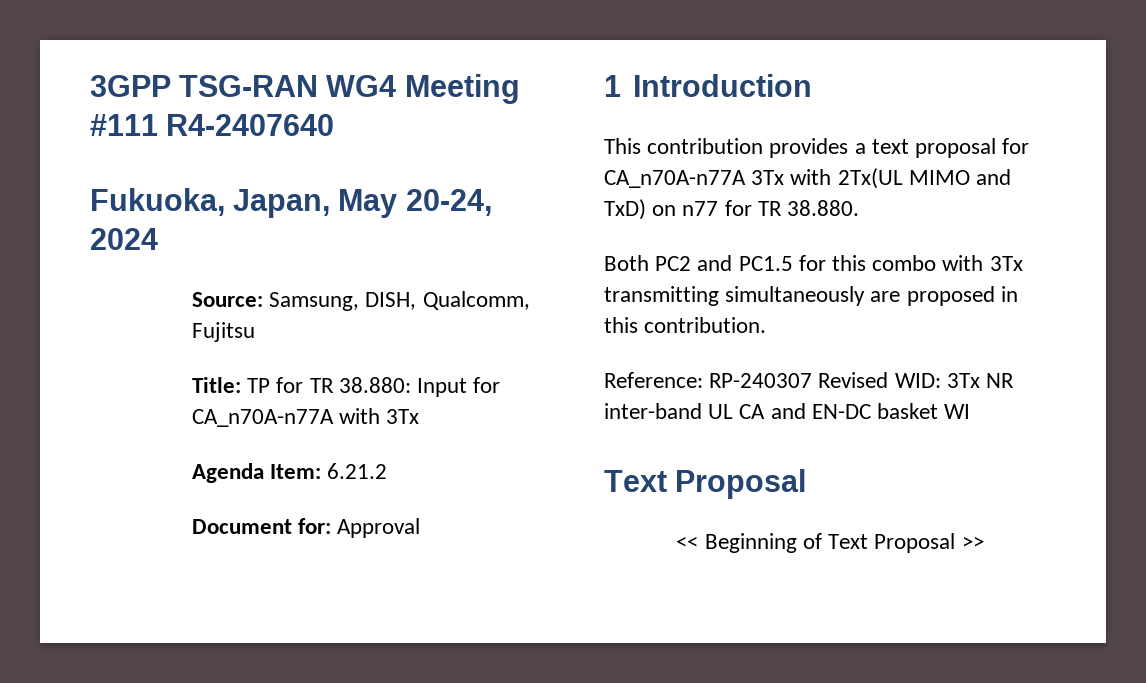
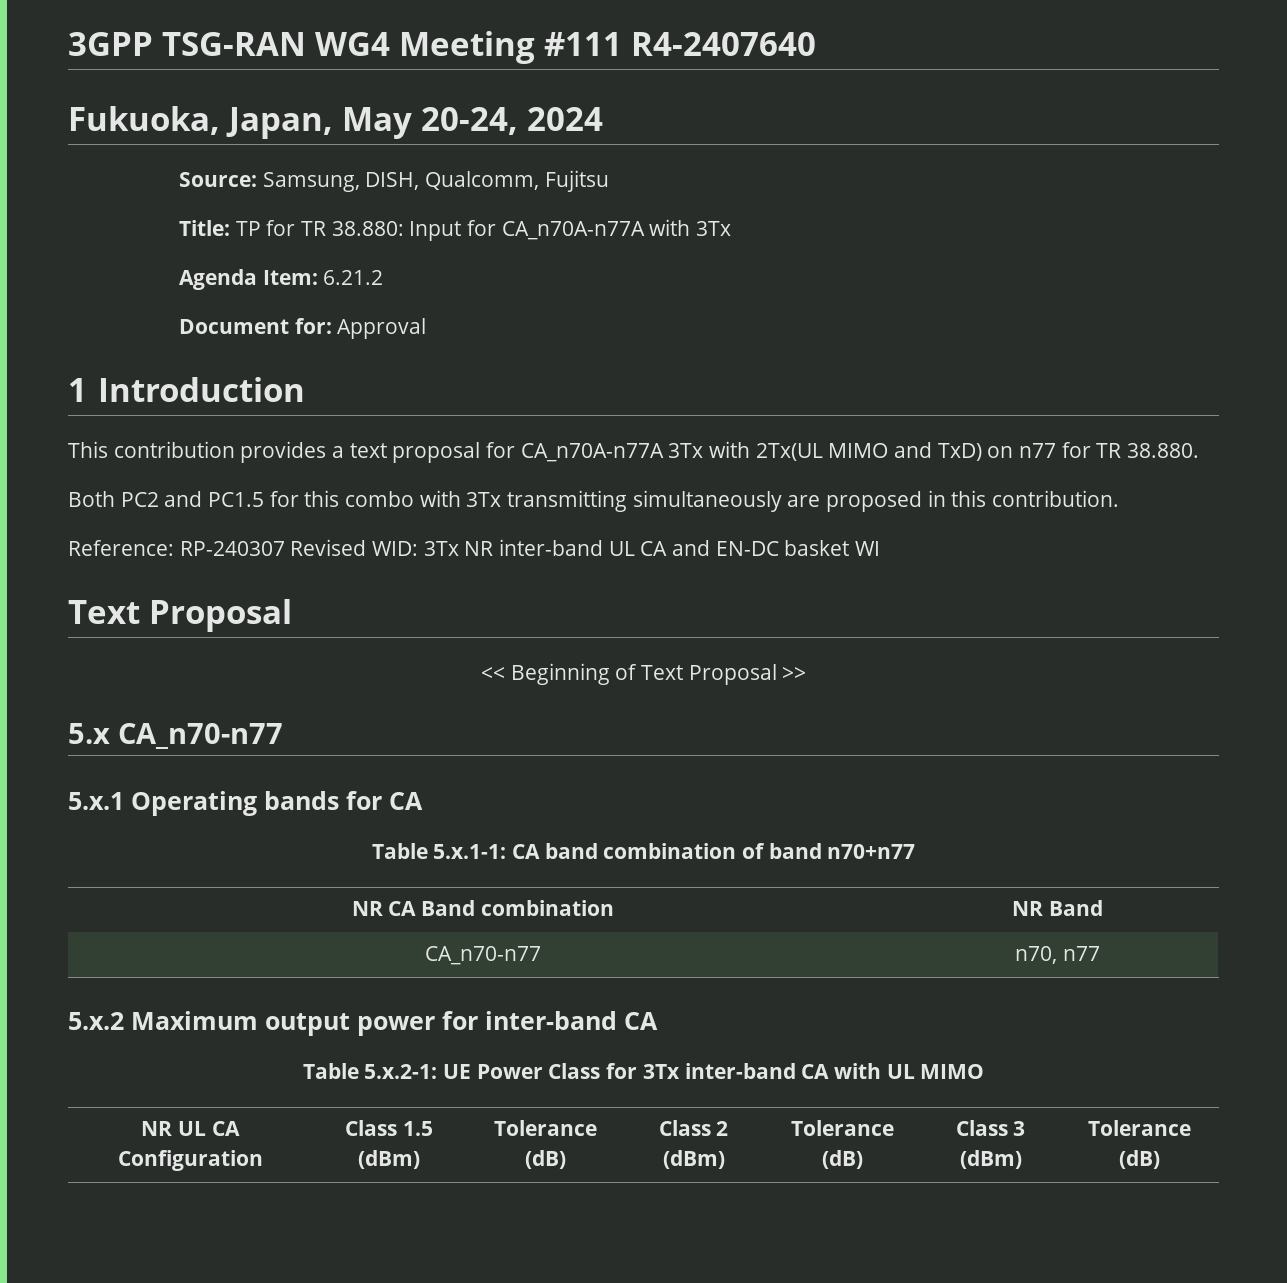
(984, 542) none -> [68,723,283,749] [68,791,423,816] [371,843,916,859] [351,900,614,916] [1012,900,1103,916] [424,946,541,965] [1015,946,1100,964] [68,1011,658,1036] [302,1063,985,1079] [141,1121,240,1136] [117,1150,263,1171] [345,1120,433,1136] [358,1150,420,1169] [493,1120,597,1136] [524,1150,566,1169] [658,1120,729,1136] [662,1150,725,1169] [790,1120,894,1136] [821,1150,863,1169] [955,1120,1026,1136] [959,1150,1022,1169] [1088,1120,1192,1136] [1119,1150,1160,1169] // 5.x CA_n70-n77 // 5.x.1 Operating bands for CA // Table 5.x.1-1: CA band combination of band n70+n77 // NR CA Band combination | NR Band // CA_n70-n77 | n70, n77 // 5.x.2 Maximum output power for inter-band CA // Table 5.x.2-1: UE Power Class for 3Tx inter-band CA with UL MIMO // NR UL CA Configuration | Class 1.5 (dBm) | Tolerance (dB) | Class 2 (dBm) | Tolerance (dB) | Class 3 (dBm) | Tolerance (dB)

